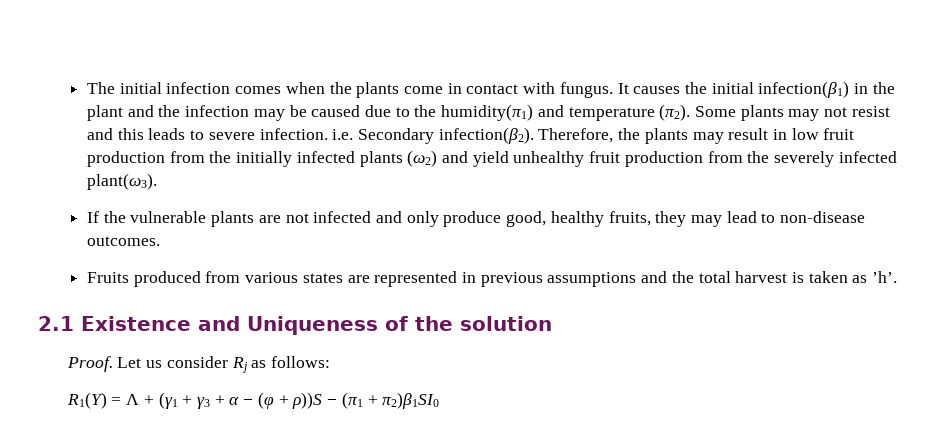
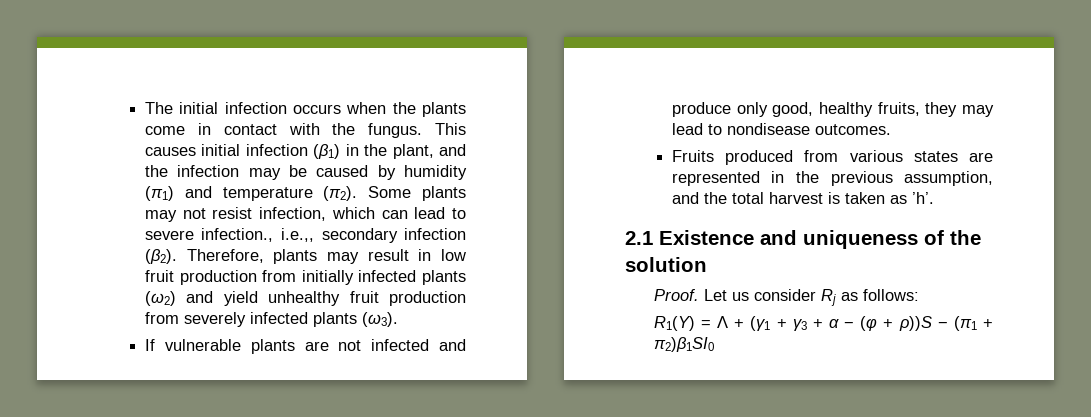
[235,86,282,94] comes -> [292,104,341,114] occurs
[559,81,895,98] [86,105,123,121] fungus. It causes the initial infection(β1) in the plant -> [332,123,466,138] [144,144,434,159] the fungus. This causes initial infection (β1) in the plant,
[364,104,534,121] due to the humidity(π1) -> [377,165,467,180] [144,186,174,201] by humidity (π1)
[86,127,641,144] and this leads to severe infection. i.e. Secondary infection(β2). Therefore, the -> [259,207,466,221] [144,228,466,243] [144,249,264,264] infection, which can lead to severe infection., i.e.,, secondary infection (β2). Therefore,
[209,151,232,163] the -> (297, 276) none
[747,151,770,163] the -> (179, 318) none
[86,173,157,190] plant(ω3). -> [312,312,398,327] plants (ω3).
[103,211,126,223] the -> (155, 345) none
[406,211,502,227] only produce -> [671,102,768,117] produce only
[780,211,866,223] non-disease -> [726,123,810,135] nondisease
[480,272,637,287] previous assumptions -> [795,171,993,186] the previous assumption,
[247,316,378,335] Uniqueness -> [803,230,918,249] uniqueness

